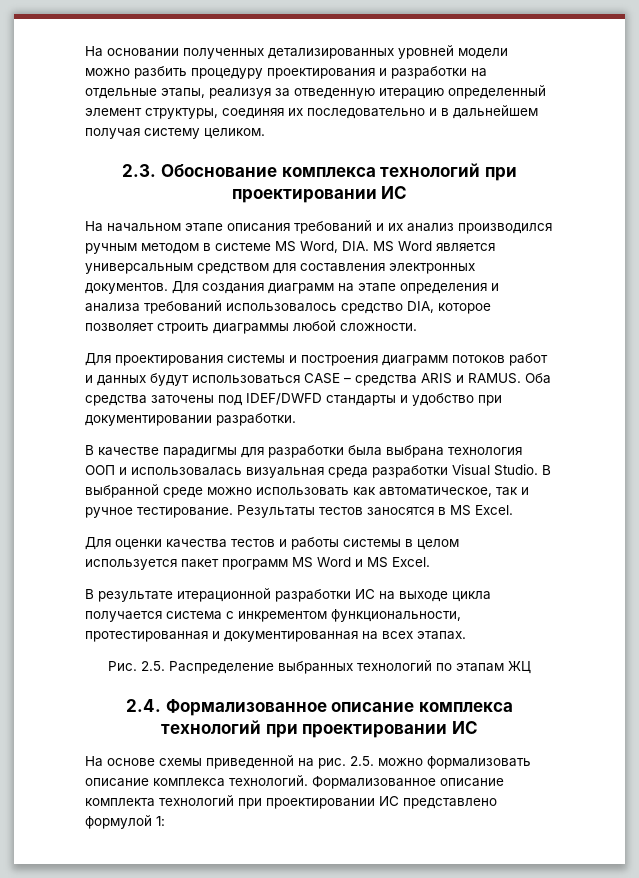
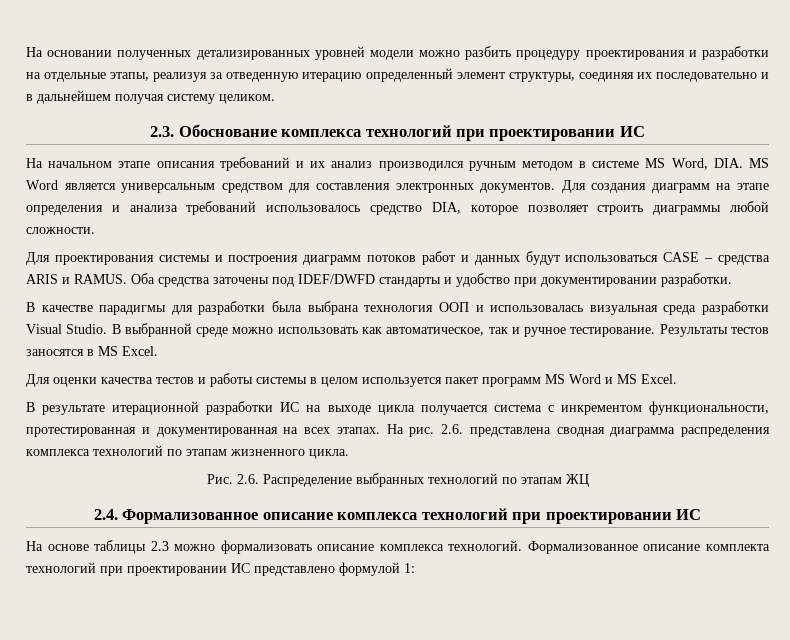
(466, 635) none -> [386,424,770,437] [26,445,349,459] На рис. 2.6. представлена сводная диаграмма распределения комплекса технологий по этапам жизненного цикла.
[141,661,165,671] 2.5. -> [236,474,259,484] 2.6.
[159,755,374,769] схемы приведенной на рис. 2.5. -> [94,540,169,554] таблицы 2.3

